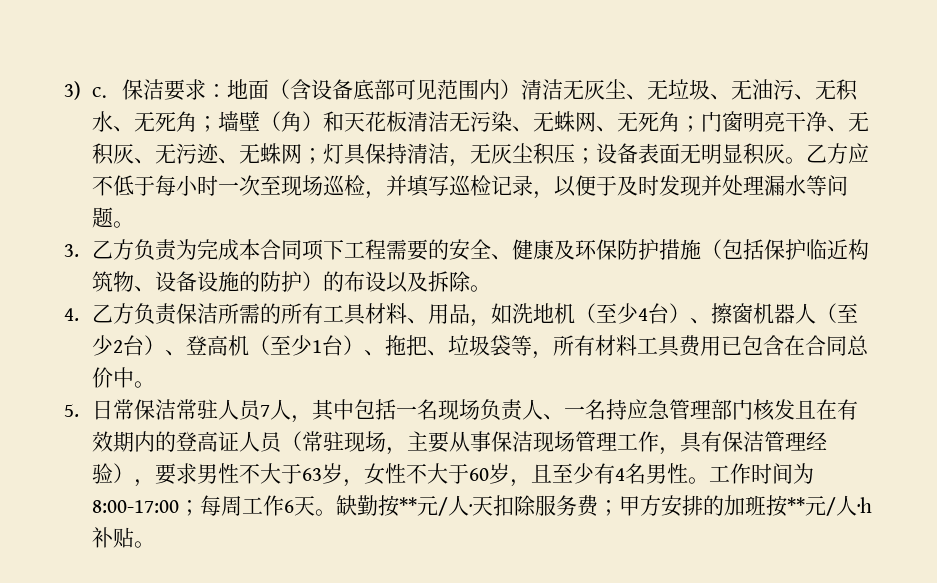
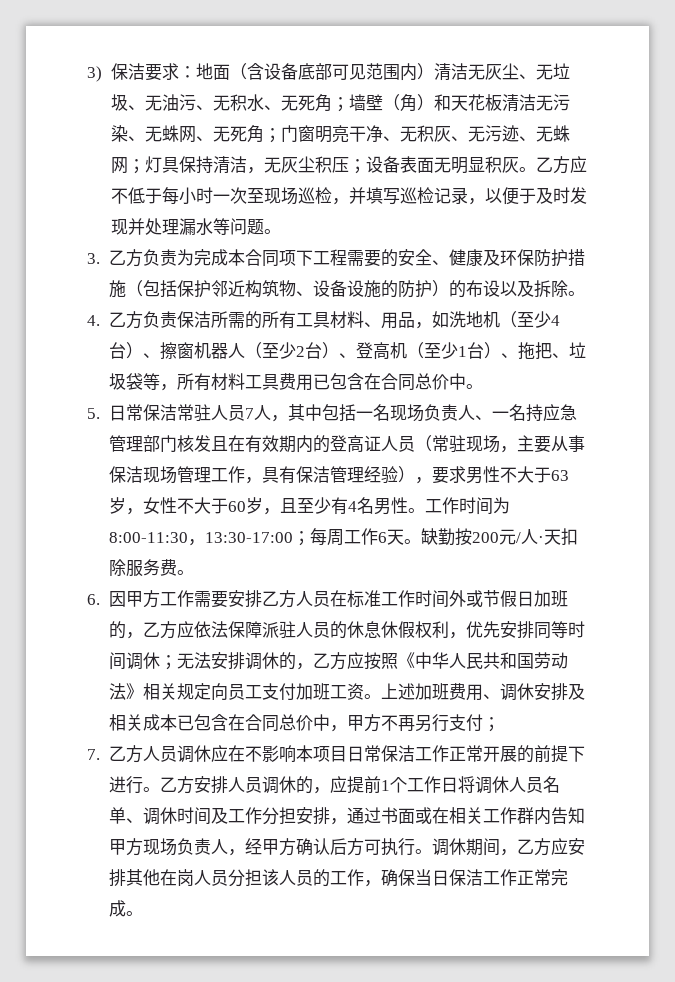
[91,87,122,98] c． -> (102, 74) none
[805,239,827,260] 临 -> [210,280,228,297] 邻
[91,500,179,513] 8:00-17:00 -> [108,532,293,546] 8:00-11:30，13:30-17:00
[398,497,417,513] ** -> [471,532,499,543] 200
[597,495,872,517] [91,527,134,548] ；甲方安排的加班按**元/人·h补贴 -> [176,570,194,575] [87,590,568,608] [108,621,585,639] [108,652,568,670] [108,683,585,701] [108,714,500,732] [87,745,585,763] [108,776,560,794] [108,807,585,825] [108,838,585,856] [108,869,568,887] [108,900,126,917] 。 // 6.因甲方工作需要安排乙方人员在标准工作时间外或节假日加班的，乙方应依法保障派驻人员的休息休假权利，优先安排同等时间调休；无法安排调休的，乙方应按照《中华人民共和国劳动法》相关规定向员工支付加班工资。上述加班费用、调休安排及相关成本已包含在合同总价中，甲方不再另行支付； // 7.乙方人员调休应在不影响本项目日常保洁工作正常开展的前提下进行。乙方安排人员调休的，应提前1个工作日将调休人员名单、调休时间及工作分担安排，通过书面或在相关工作群内告知甲方现场负责人，经甲方确认后方可执行。调休期间，乙方应安排其他在岗人员分担该人员的工作，确保当日保洁工作正常完成

